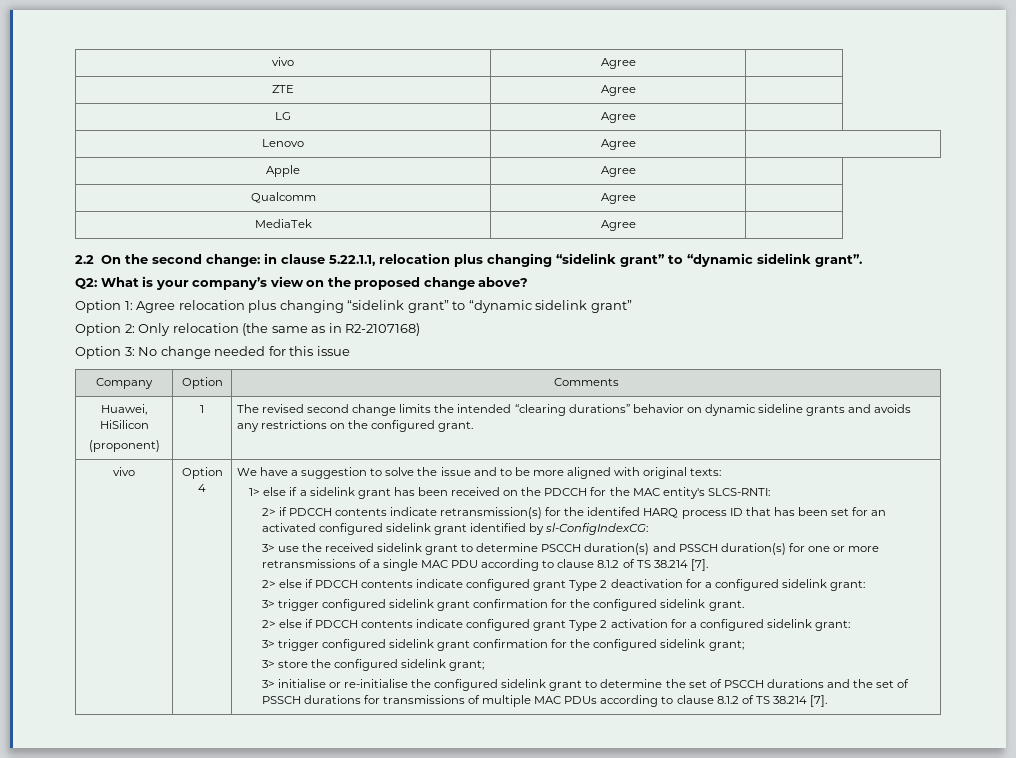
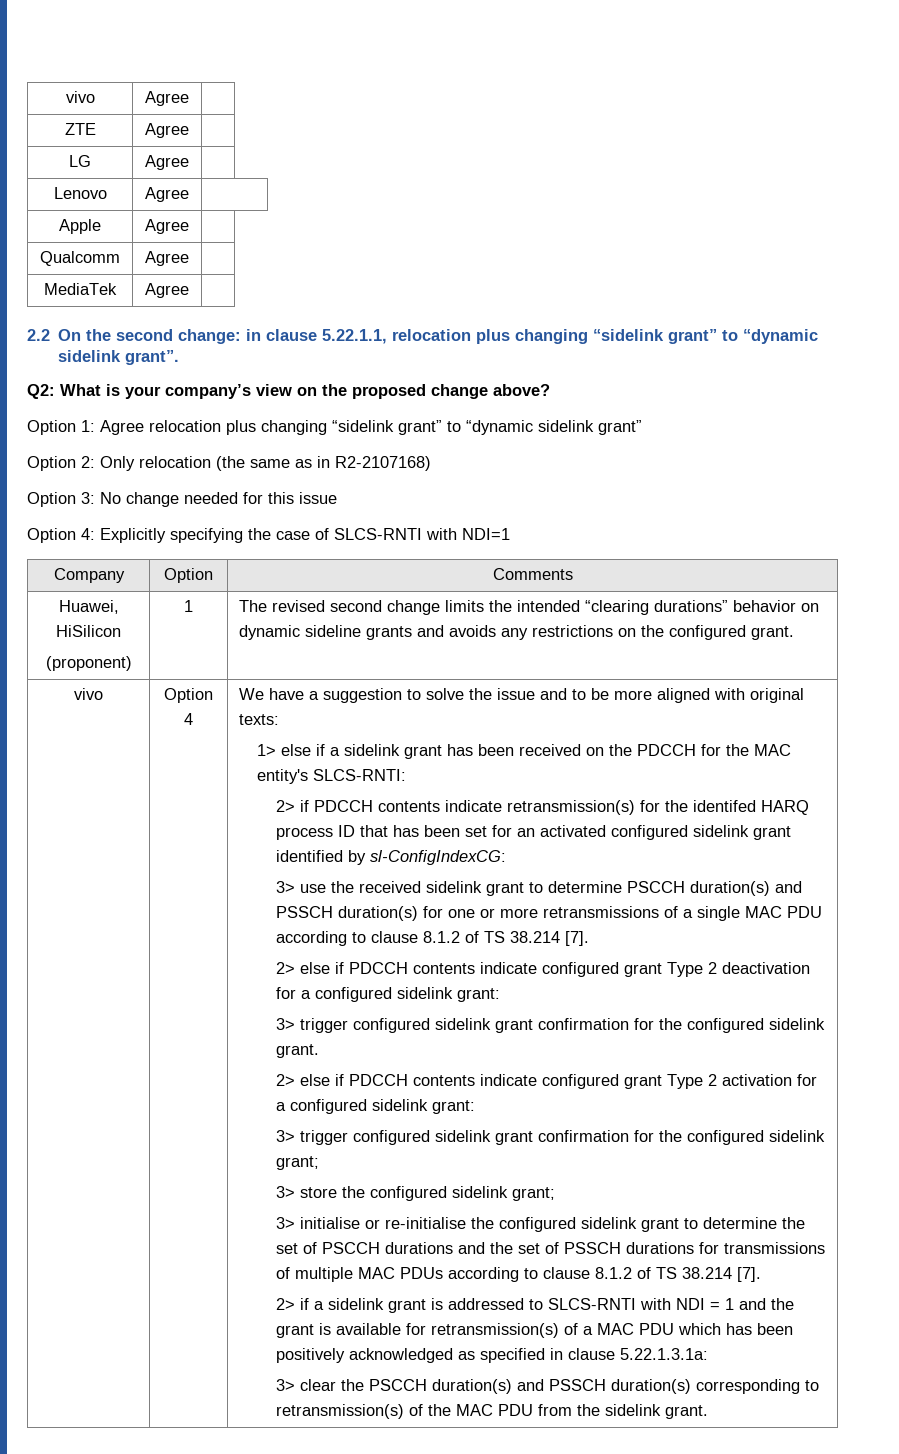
(350, 351) none -> [27,528,510,543] // Option 4: Explicitly specifying the case of SLCS-RNTI with NDI=1
(828, 701) none -> [275,1298,794,1313] [275,1323,793,1338] [275,1348,708,1363] [275,1379,819,1394] [275,1404,708,1419] // 2> if a sidelink grant is addressed to SLCS-RNTI with NDI = 1 and the grant is available for retransmission(s) of a MAC PDU which has been positively acknowledged as specified in clause 5.22.1.3.1a: // 3> clear the PSCCH duration(s) and PSSCH duration(s) corresponding to retransmission(s) of the MAC PDU from the sidelink grant.

